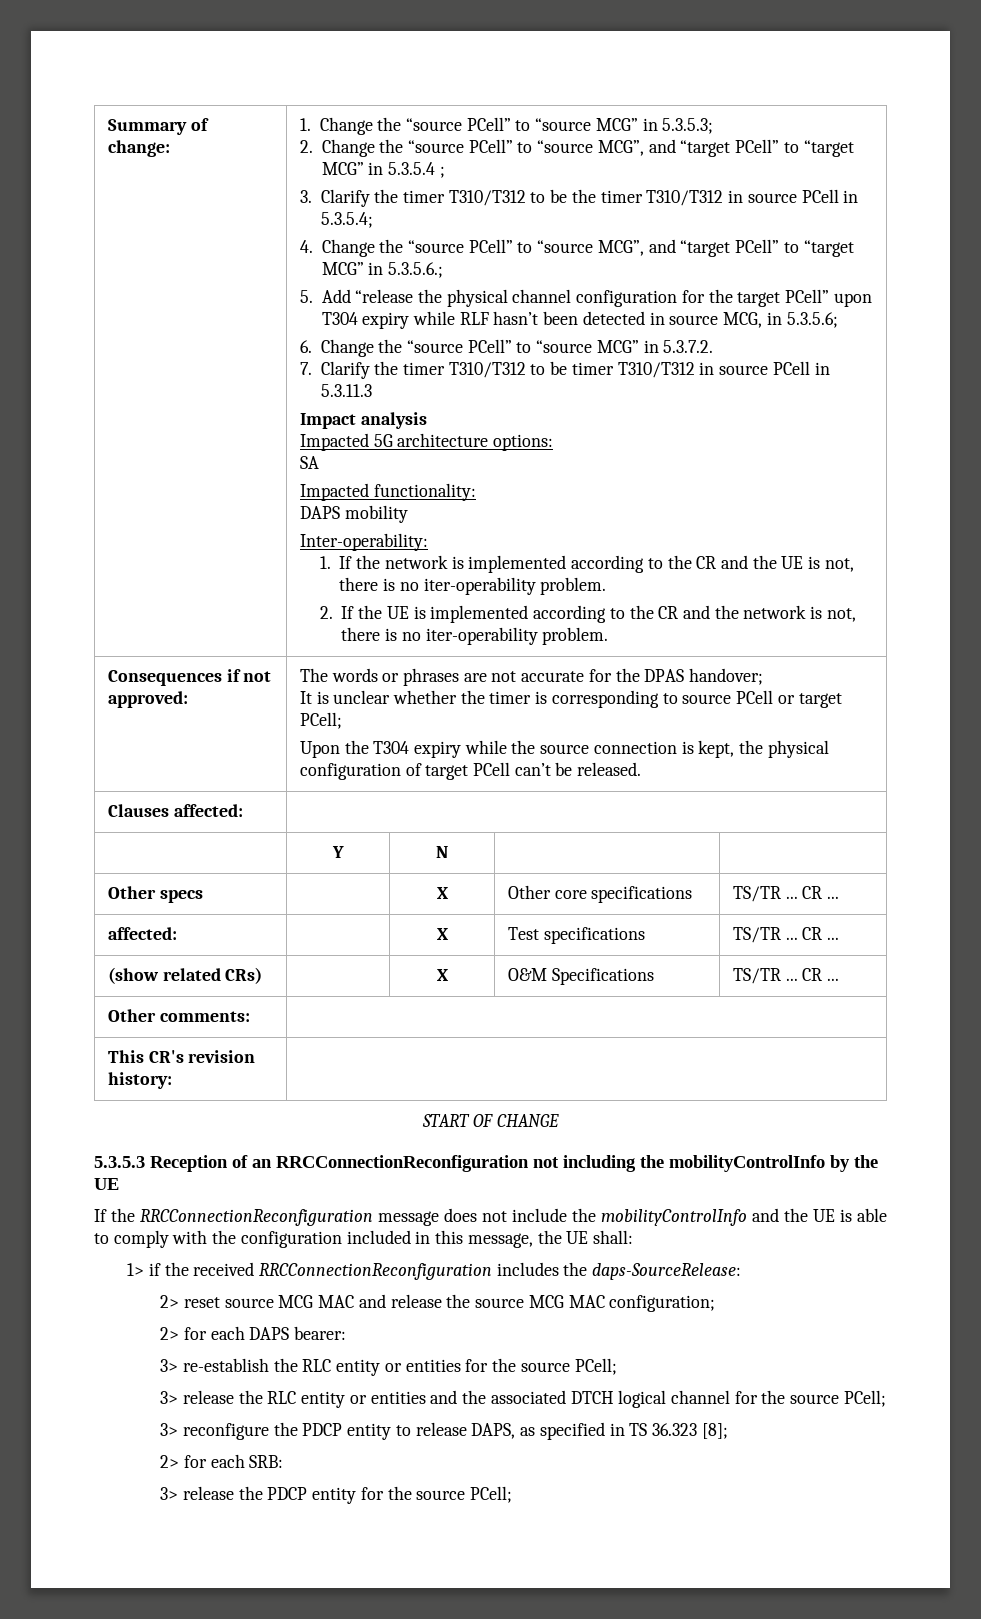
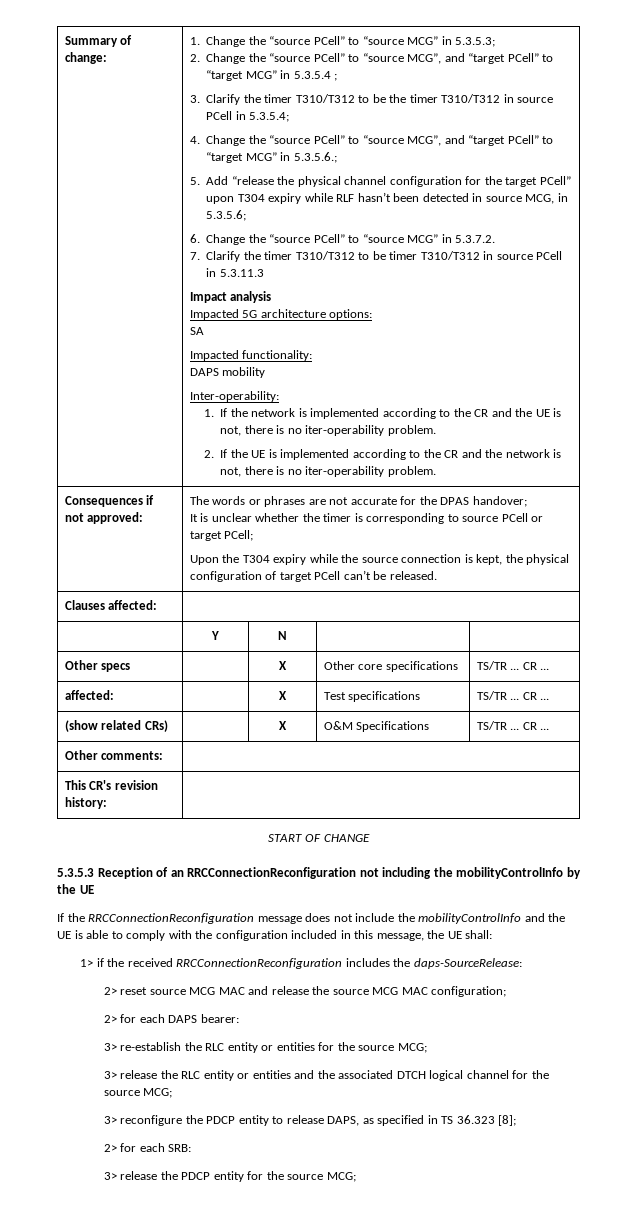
[574,1358,617,1375] PCell; -> [397,1043,427,1053] MCG;
[843,1390,886,1407] PCell; -> [143,1088,173,1098] MCG;
[470,1486,513,1503] PCell; -> [326,1172,356,1182] MCG;

